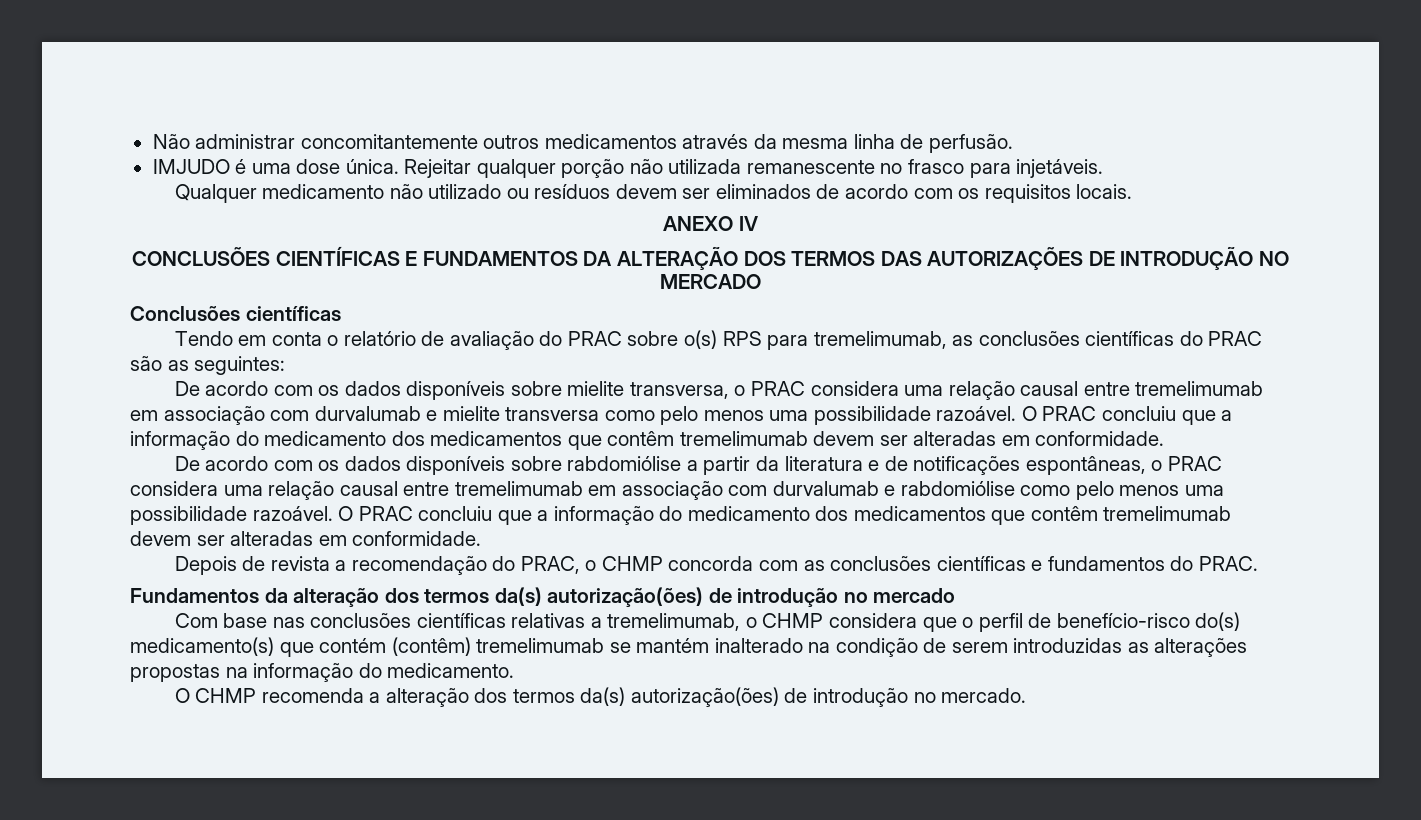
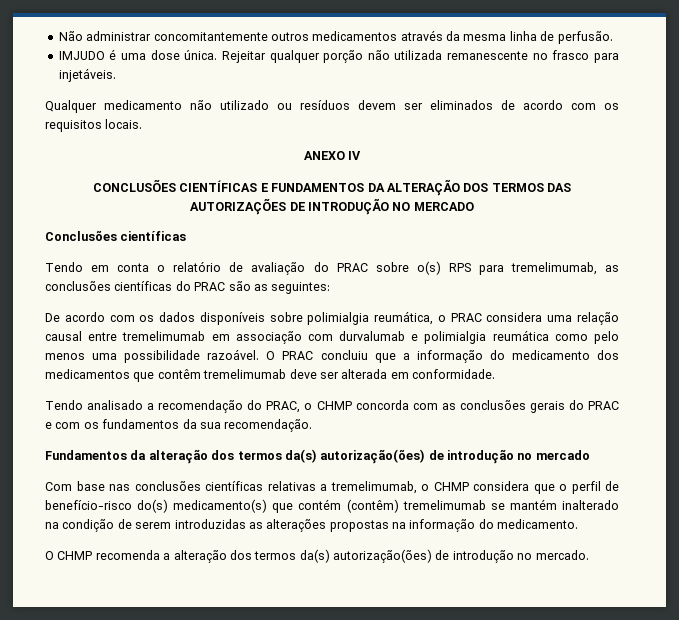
[567,381,729,399] mielite transversa, -> [307,311,434,325] polimialgia reumática,
[442,406,600,421] mielite transversa -> [424,330,549,344] polimialgia reumática
[813,431,1165,446] [174,456,1222,475] [130,481,1225,500] [130,506,1232,525] [130,531,482,546] [174,556,330,575] devem ser alteradas em conformidade. // De acordo com os dados disponíveis sobre rabdomiólise a partir da literatura e de notificações espontâneas, o PRAC considera uma relação causal entre tremelimumab em associação com durvalumab e rabdomiólise como pelo menos uma possibilidade razoável. O PRAC concluiu que a informação do medicamento dos medicamentos que contêm tremelimumab devem ser alteradas em conformidade. // Depois de revista -> [289,369,495,379] [45,400,144,410] deve ser alterada em conformidade. // Tendo analisado
[936,556,1258,571] científicas e fundamentos do PRAC. -> [529,400,619,413] [45,419,313,432] gerais do PRAC e com os fundamentos da sua recomendação.

